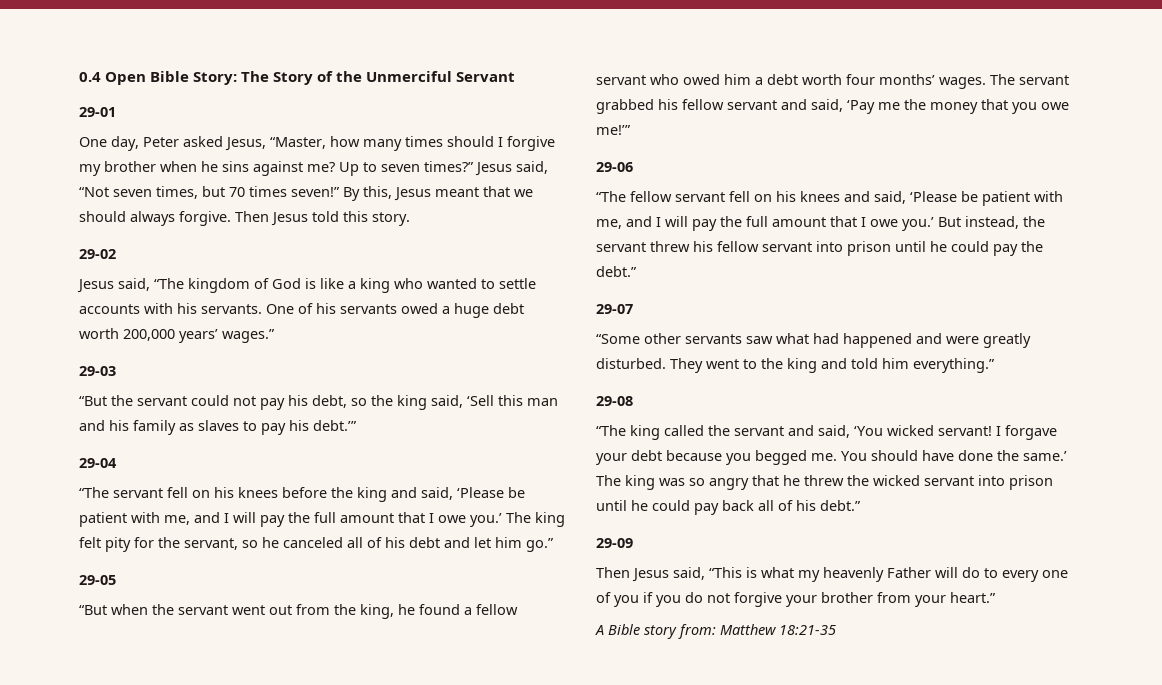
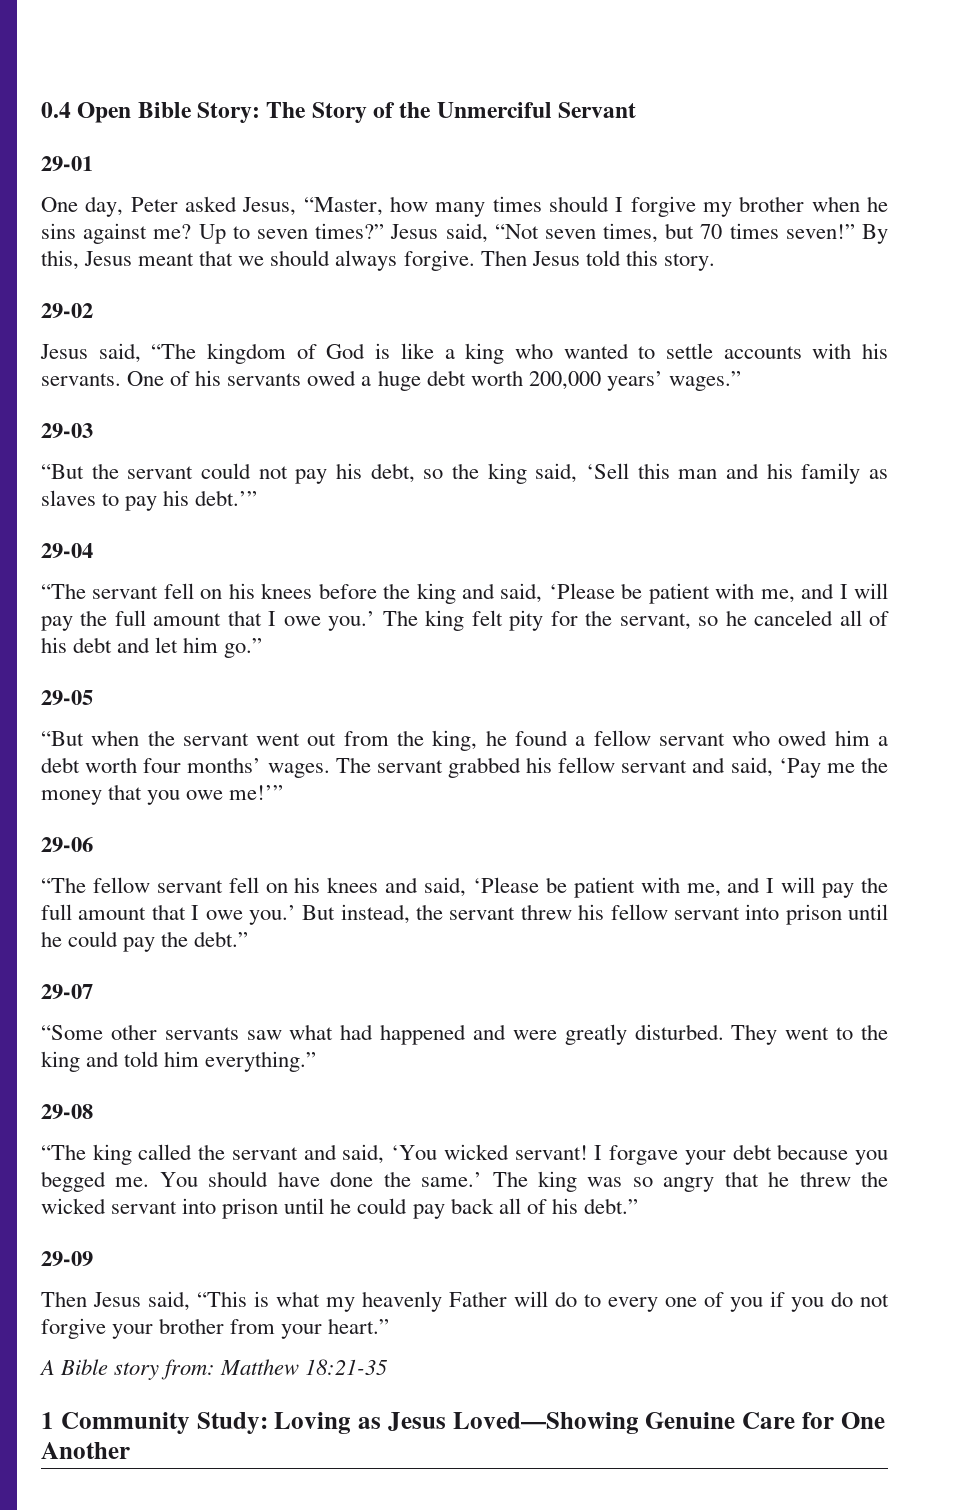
(836, 630) none -> [41,1412,885,1434] [41,1442,130,1459] // 1 Community Study: Loving as Jesus Loved—Showing Genuine Care for One Another

